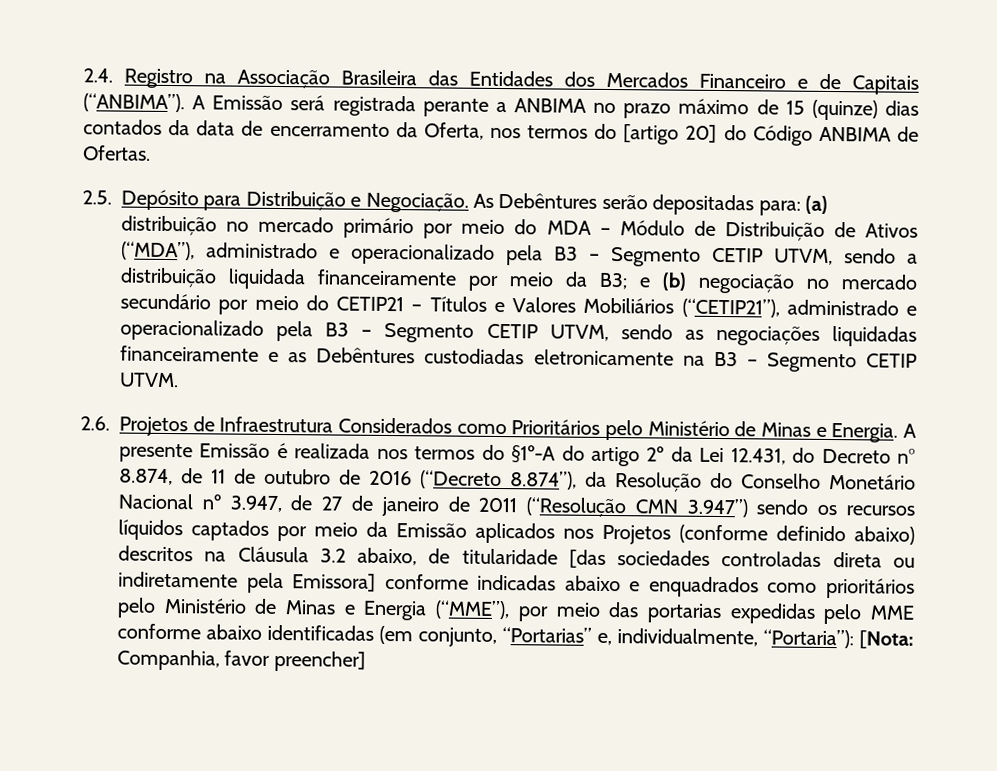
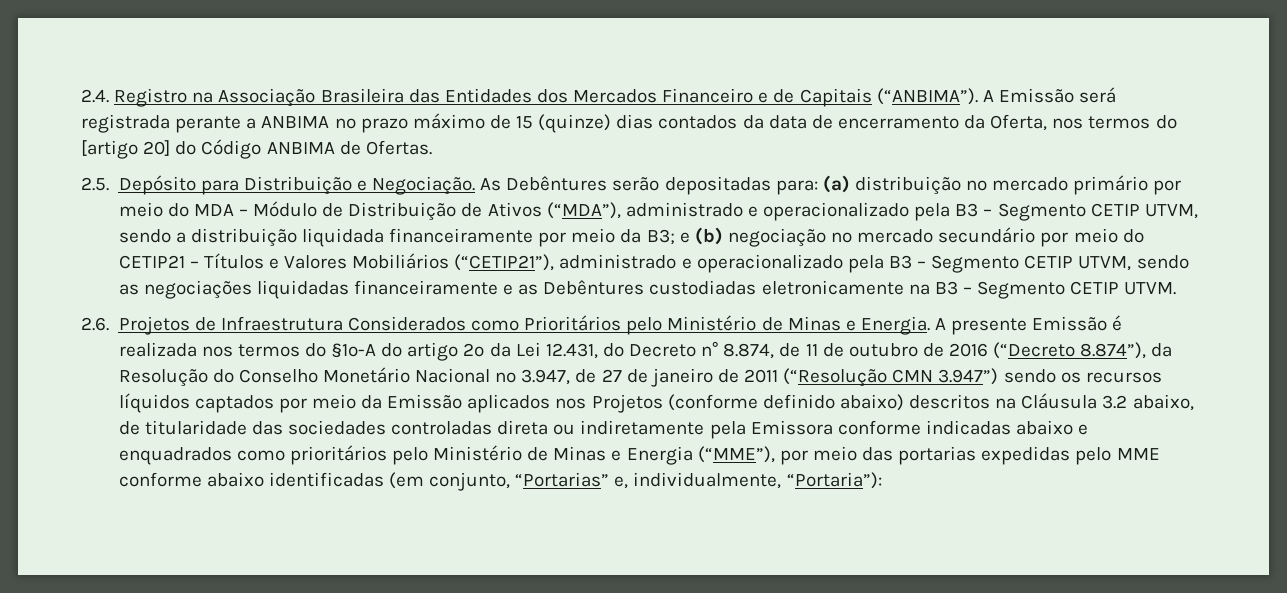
[568,549,606,568] [das -> [251,421,283,435] das
[292,573,377,592] Emissora] -> [750,420,833,435] Emissora
[859,630,914,649] [117,649,366,672] [Nota: Companhia, favor preencher] -> (882, 480) none

